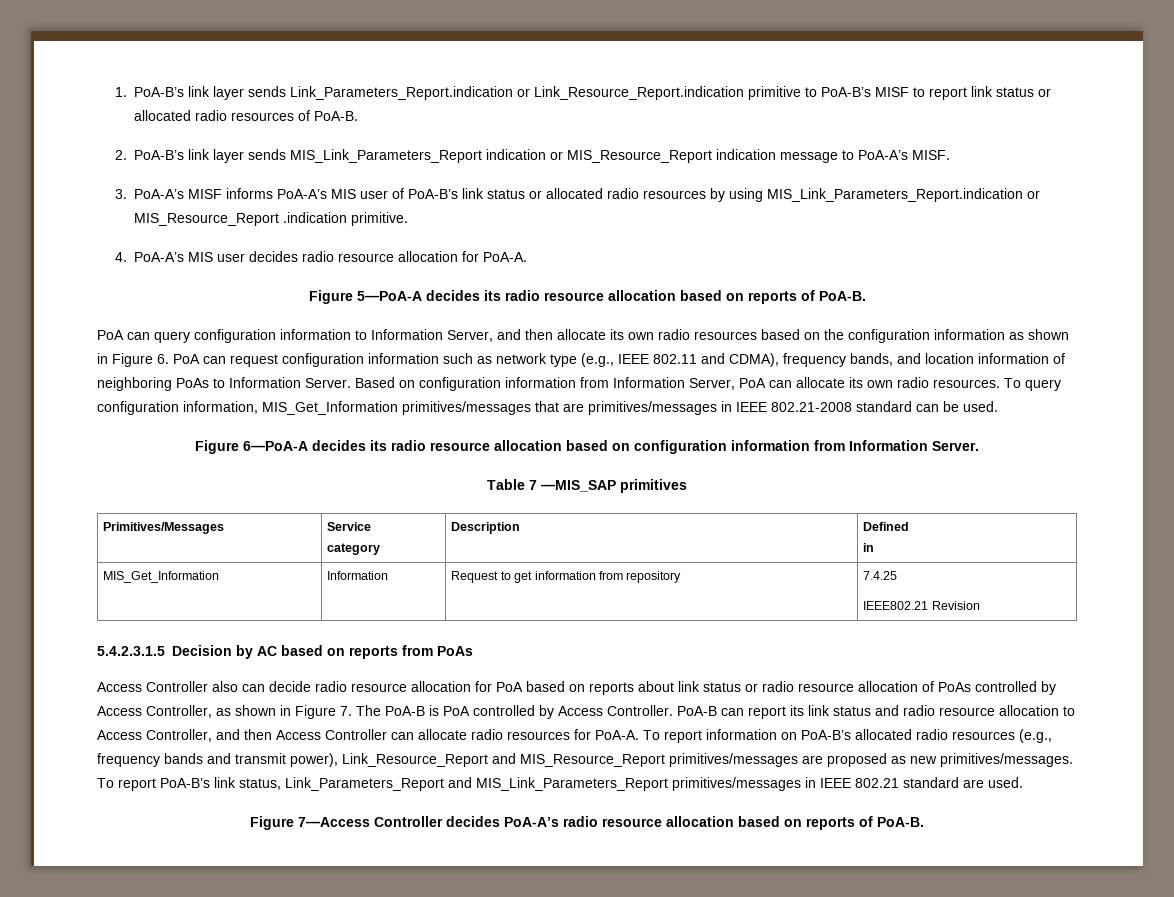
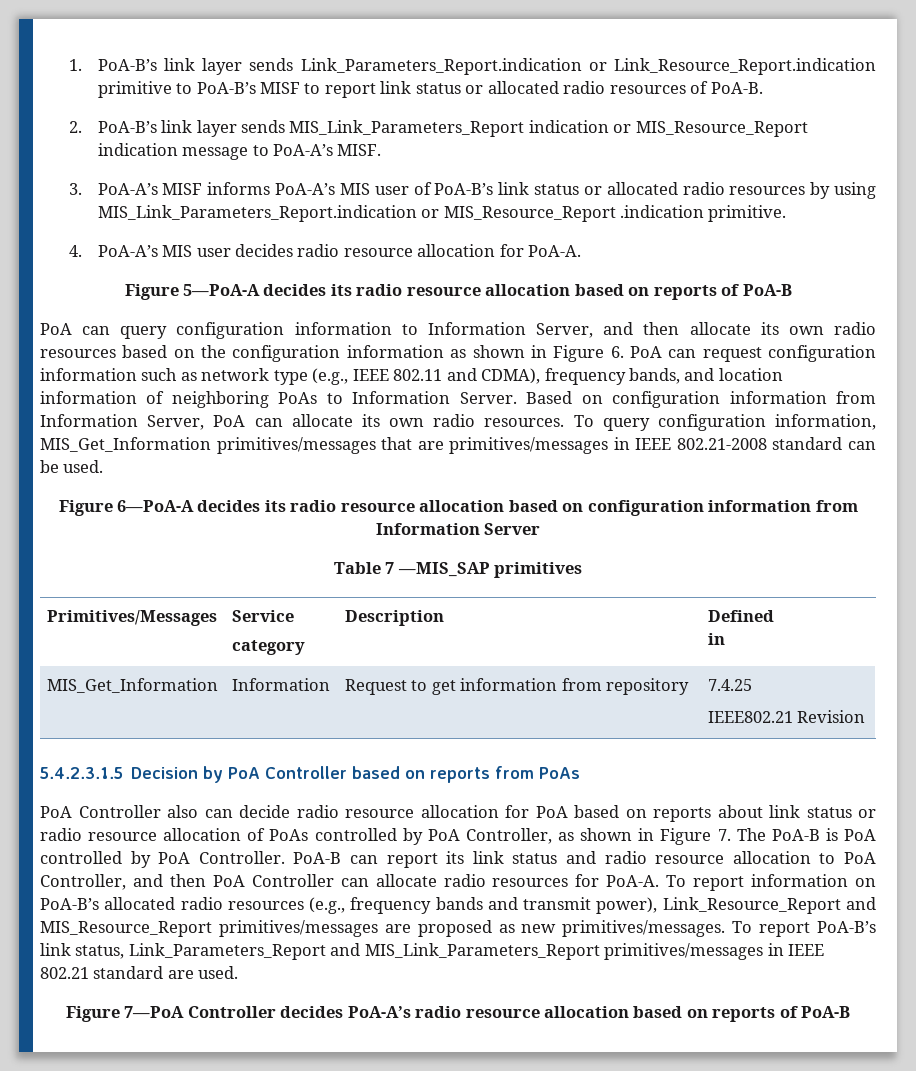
[818,291,866,301] PoA-B. -> [742,284,792,296] PoA-B
[932,441,979,451] Server. -> [484,523,541,535] Server
[257,646,277,656] AC -> [228,766,348,779] PoA Controller
[97,682,142,692] Access -> [40,806,72,818] PoA
[97,706,142,716] Access -> [427,829,460,841] PoA
[558,706,603,716] Access -> [158,852,191,864] PoA
[97,730,142,740] Access -> [844,852,877,864] PoA
[276,730,321,740] Access -> [212,875,245,887] PoA
[298,817,370,827] 7—Access -> [124,1006,185,1018] 7—PoA
[877,817,924,827] PoA-B. -> [801,1006,851,1018] PoA-B

